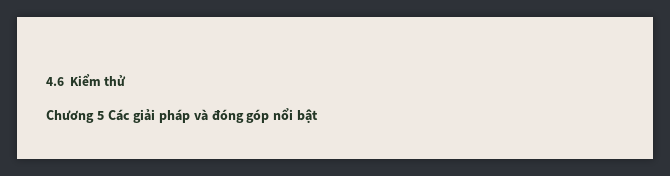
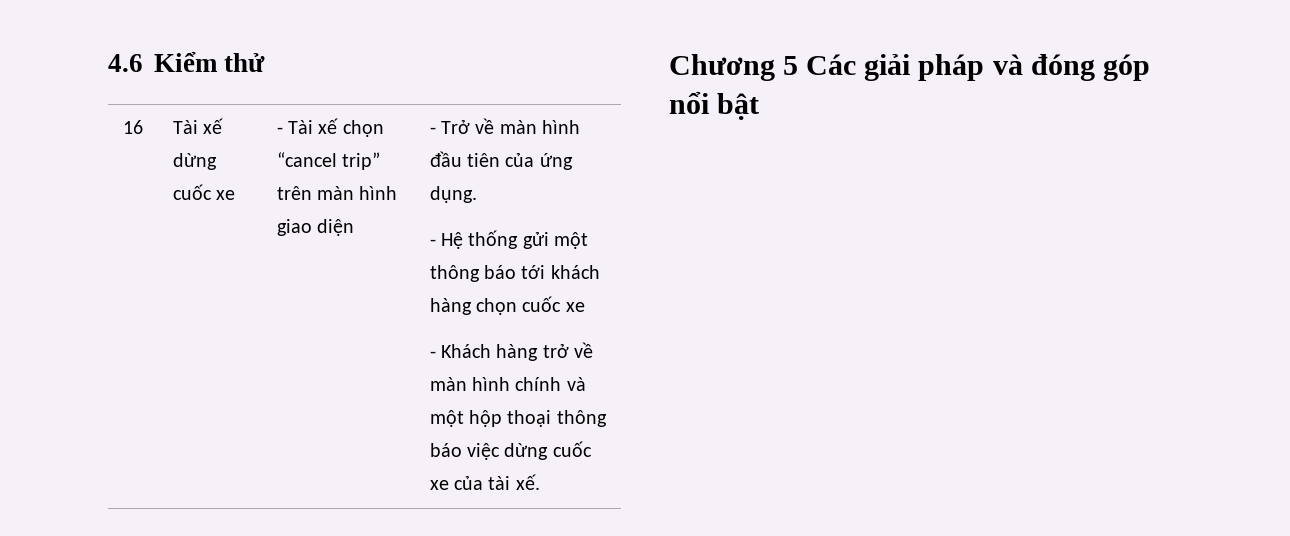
(127, 80) none -> [122,120,143,134] [172,118,223,134] [172,153,217,170] [172,184,235,200] [276,118,384,137] [276,152,380,170] [276,186,398,200] [276,219,354,236] [429,118,580,134] [429,151,573,170] [429,186,477,203] [429,230,588,249] [429,265,600,282] [429,296,585,315] [429,342,593,361] [429,377,586,391] [429,410,607,427] [429,441,592,460] [429,474,540,490] // 16 | Tài xế dừng cuốc xe | - Tài xế chọn “cancel trip” trên màn hình giao diện | - Trở về màn hình đầu tiên của ứng dụng. // - Hệ thống gửi một thông báo tới khách hàng chọn cuốc xe // - Khách hàng trở về màn hình chính và một hộp thoại thông báo việc dừng cuốc xe của tài xế.

